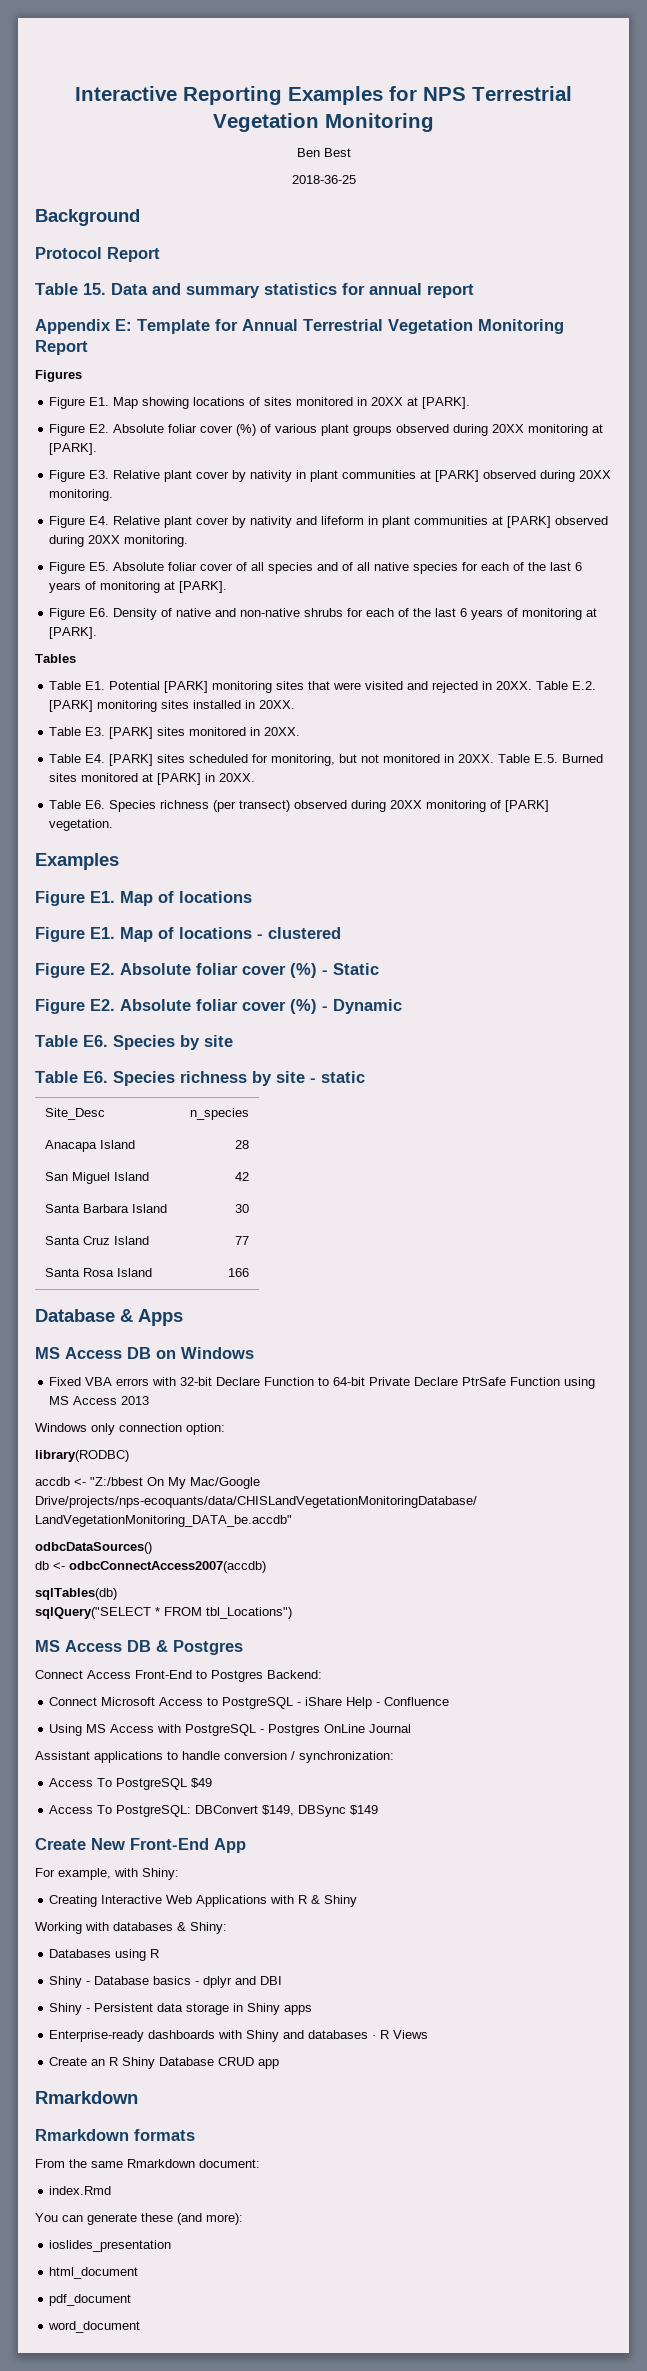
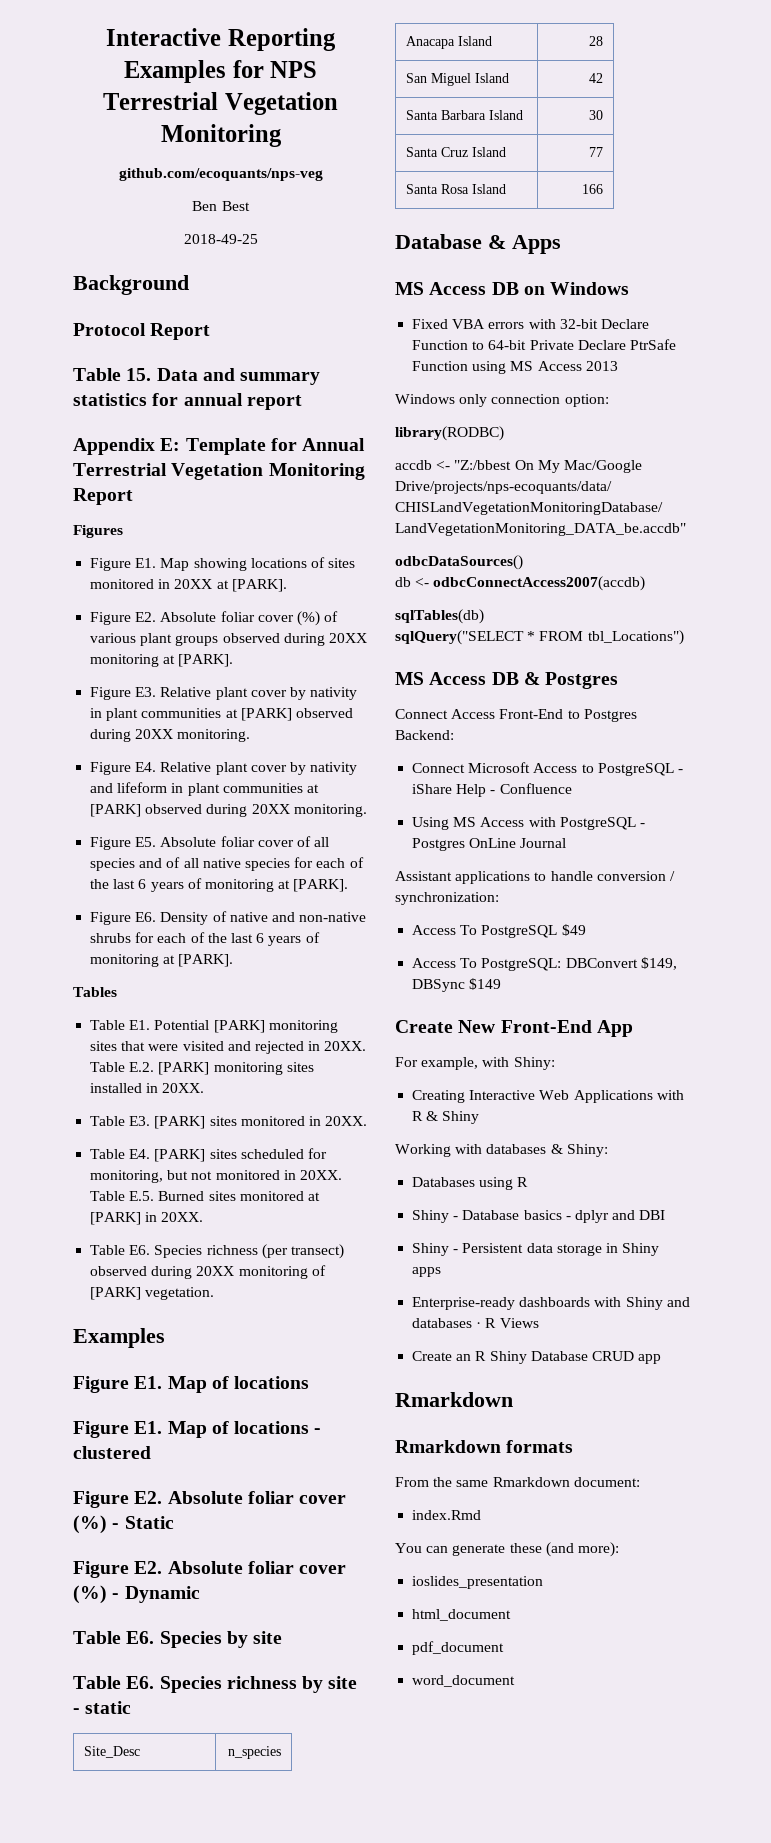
(434, 122) none -> [118,168,323,181] // github.com/ecoquants/nps-veg
[291,175,356,184] 2018-36-25 -> [183,234,258,244] 2018-49-25

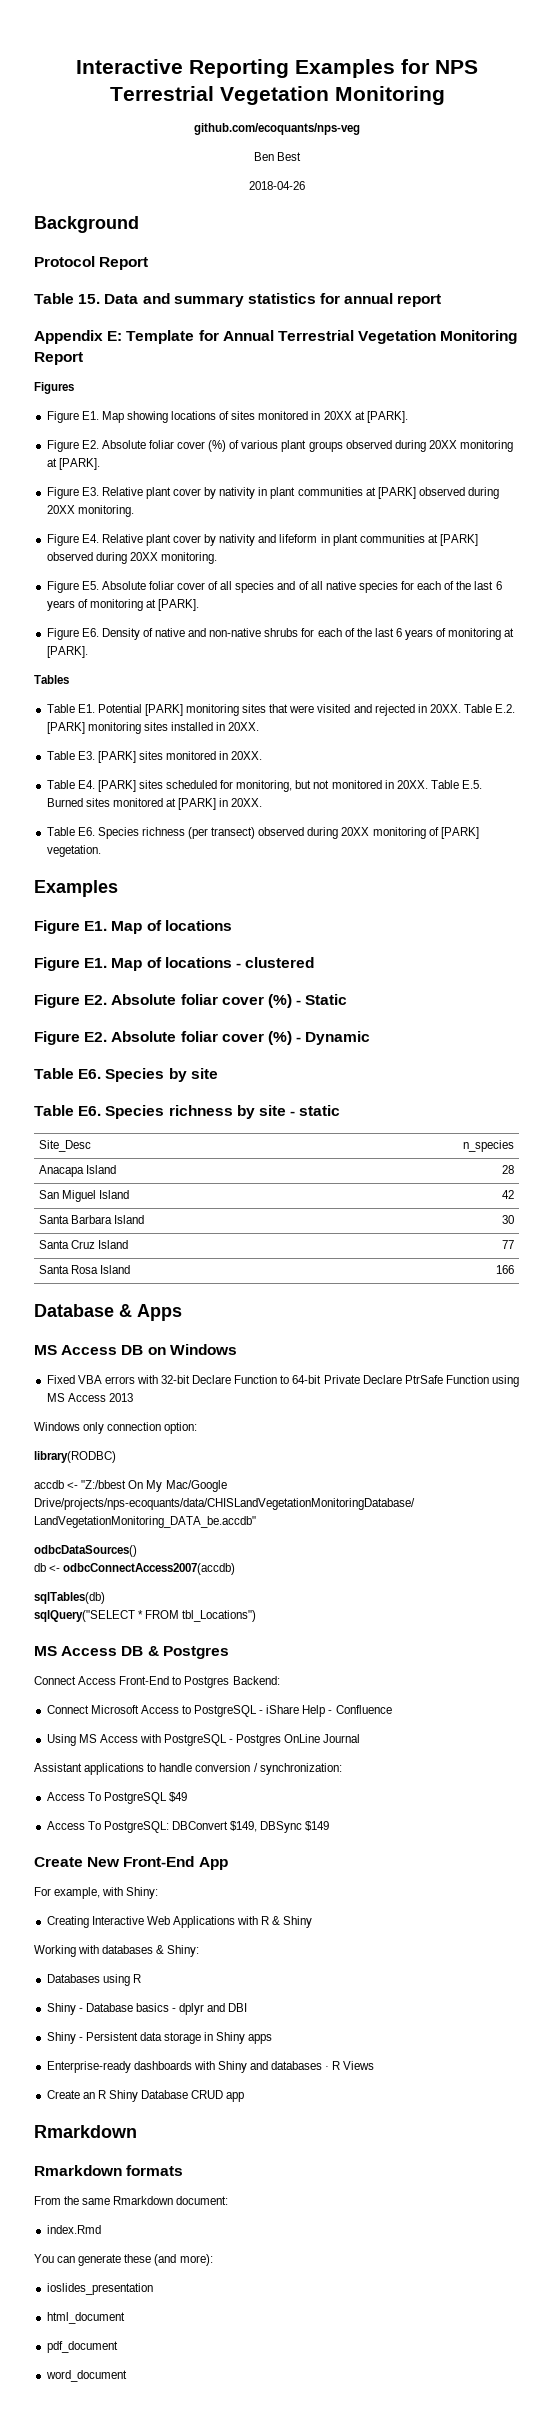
[183,234,258,244] 2018-49-25 -> [249,181,305,190] 2018-04-26

